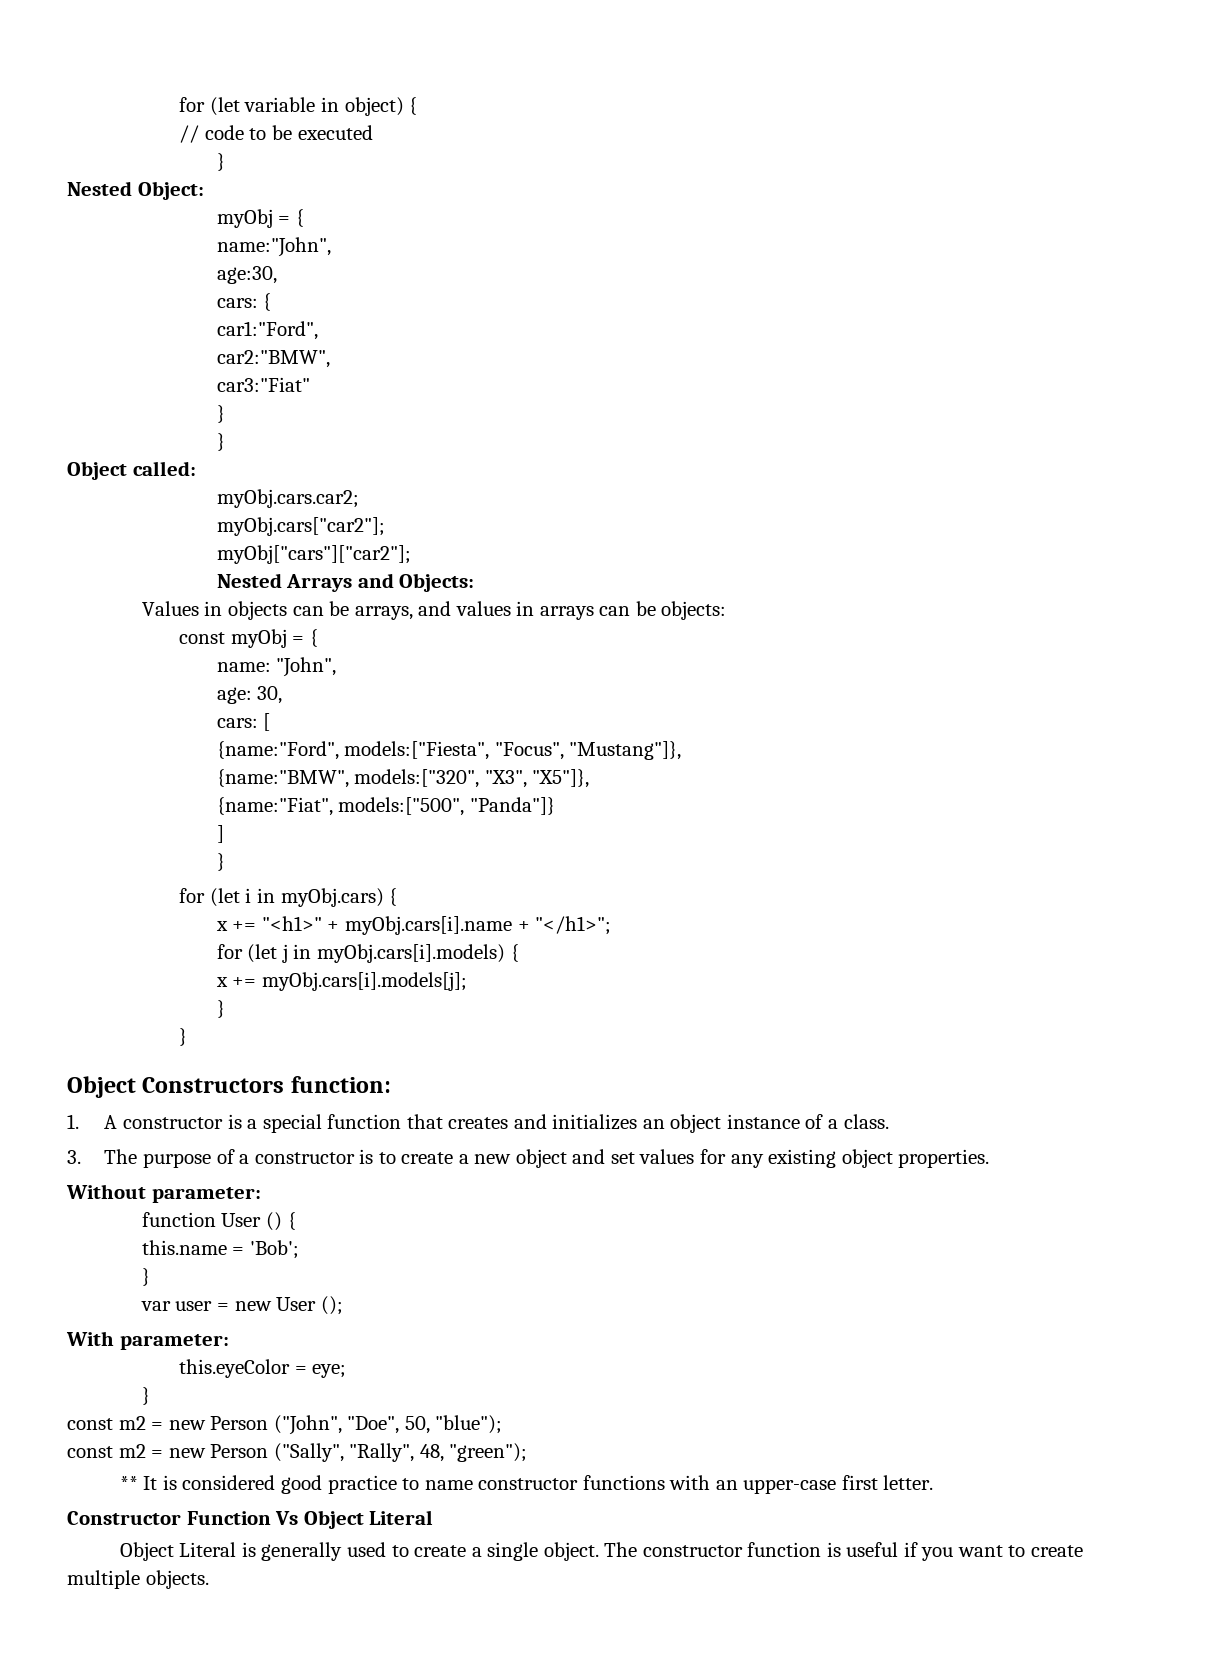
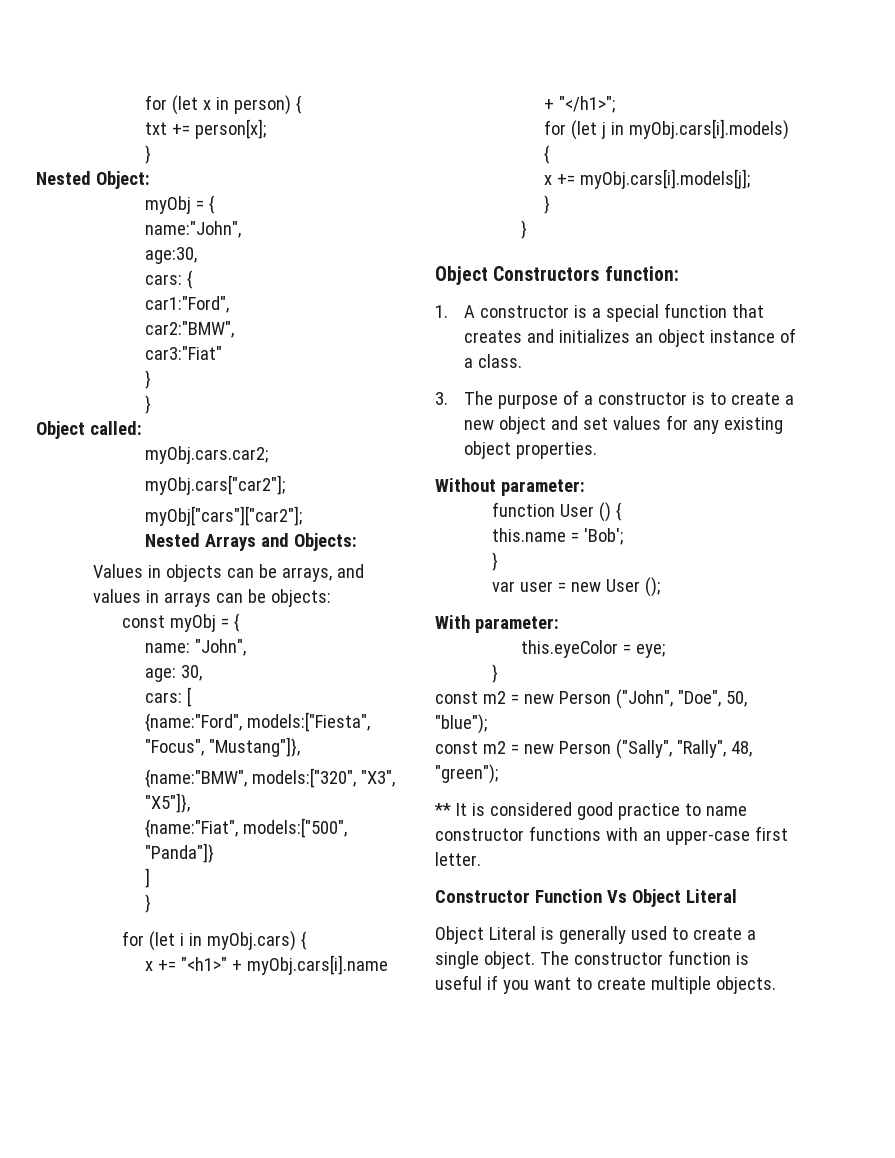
[179,97,418,116] [179,125,373,143] for (let variable in object) { // // code to be executed -> [144,95,302,115] [144,119,266,139] for (let x in person) { // txt += person[x];

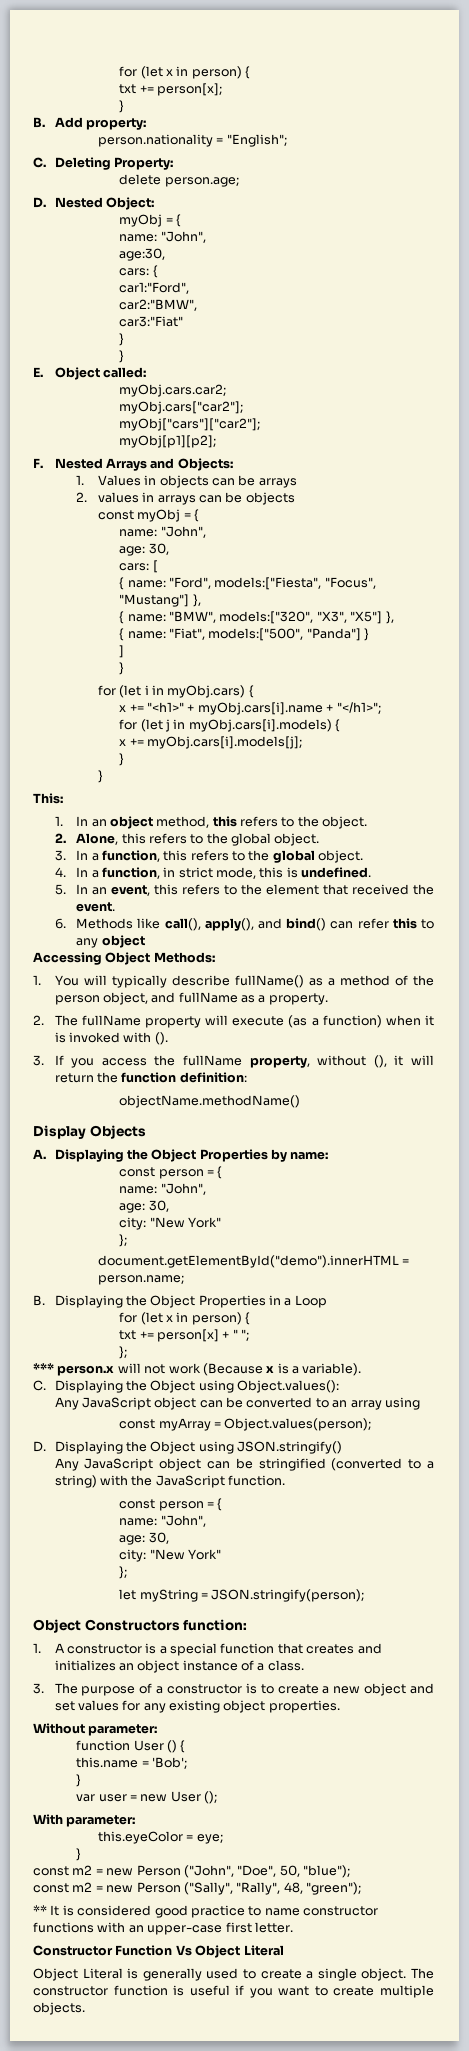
(151, 154) none -> [33,117,146,130] [97,134,287,147] [33,157,173,170] [119,174,239,187] [33,197,46,208] B. Add property: // person.nationality = "English"; // C. Deleting Property: // delete person.age; // D.
[144,221,241,238] name:"John", -> [119,231,206,243] name: "John",
(151, 404) none -> [33,367,43,377] E.
(302, 516) none -> [119,435,217,448] [33,458,43,468] myObj[p1][p2]; // F.
(357, 542) none -> [76,475,85,485] 1.
[282,564,365,582] arrays, and -> [258,478,297,488] [76,492,88,502] arrays // 2.
[271,589,332,607] objects: -> [245,492,295,505] objects
[144,712,370,732] [144,737,300,757] [144,768,395,788] [144,793,190,813] [144,818,347,838] [144,843,214,863] {name:"Ford", models:["Fiesta", "Focus", "Mustang"]}, // {name:"BMW", models:["320", "X3", "X5"]}, // {name:"Fiat", models:["500", "Panda"]} -> [119,577,376,590] [119,594,201,607] [119,611,394,624] [119,628,370,641] { name: "Ford", models:["Fiesta", "Focus", "Mustang"] }, // { name: "BMW", models:["320", "X3", "X5"] }, // { name: "Fiat", models:["500", "Panda"] }
(527, 229) none -> [33,793,63,804] [54,816,368,829] [54,833,320,846] [54,850,364,863] [54,867,372,879] [54,884,434,896] [76,902,116,912] [54,918,434,931] [76,935,145,948] [33,952,215,965] [33,975,435,988] [54,992,328,1005] [33,1015,434,1028] [54,1032,168,1045] [33,1055,434,1068] [54,1072,247,1083] [119,1095,301,1108] [33,1125,146,1139] [33,1149,329,1162] [119,1166,223,1179] [119,1183,206,1195] [119,1200,169,1213] [119,1217,222,1230] [119,1234,128,1247] [97,1255,410,1268] [97,1275,184,1285] [33,1295,327,1308] [119,1312,251,1325] [119,1329,250,1342] [119,1346,128,1359] [33,1363,362,1376] [33,1380,340,1393] [54,1397,420,1410] [119,1418,372,1431] [33,1441,343,1454] [54,1458,434,1471] [54,1475,286,1488] [119,1498,223,1511] [119,1515,206,1527] [119,1532,169,1545] [119,1549,222,1562] [119,1566,128,1579] [119,1589,365,1602] // This: // 1. In an object method, this refers to the object. // 2. Alone, this refers to the global object. // 3. In a function, this refers to the global object. // 4. In a function, in strict mode, this is undefined. // 5. In an event, this refers to the element that received the event. // 6. Methods like call(), apply(), and bind() can refer this to any object // Accessing Object Methods: // 1. You will typically describe fullName() as a method of the person object, and fullName as a property. // 2. The fullName property will execute (as a function) when it is invoked with (). // 3. If you access the fullName property, without (), it will return the function definition: // objectName.methodName() // Display Objects // A. Displaying the Object Properties by name: // const person = { // name: "John", // age: 30, // city: "New York" // }; // document.getElementById("demo").innerHTML = person.name; // B. Displaying the Object Properties in a Loop // for (let x in person) { // txt += person[x] + " "; // }; // *** person.x will not work (Because x is a variable). // C. Displaying the Object using Object.values(): // Any JavaScript object can be converted to an array using // const myArray = Object.values(person); // D. Displaying the Object using JSON.stringify() // Any JavaScript object can be stringified (converted to a string) with the JavaScript function. // const person = { // name: "John", // age: 30, // city: "New York" // }; // let myString = JSON.stringify(person);

